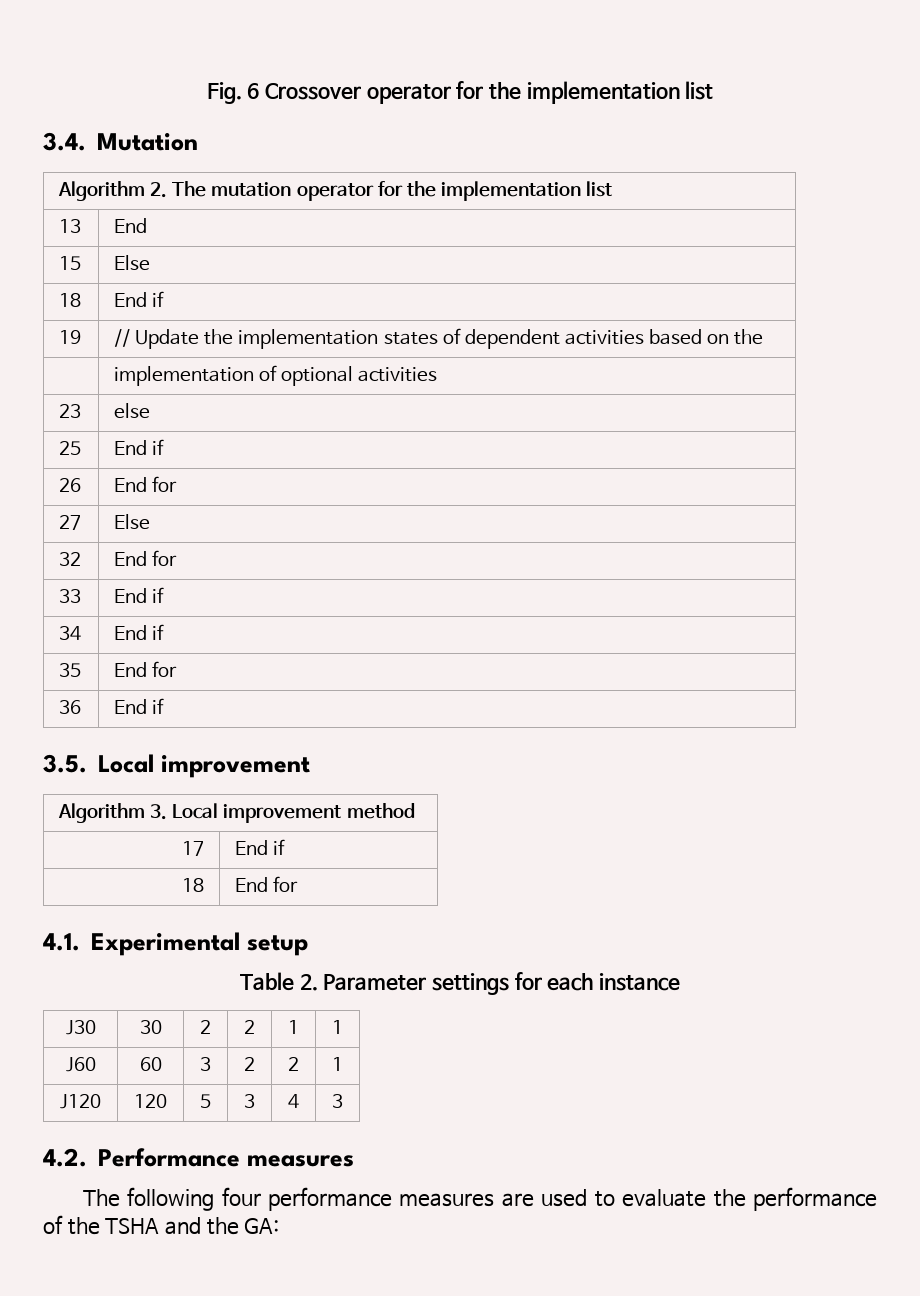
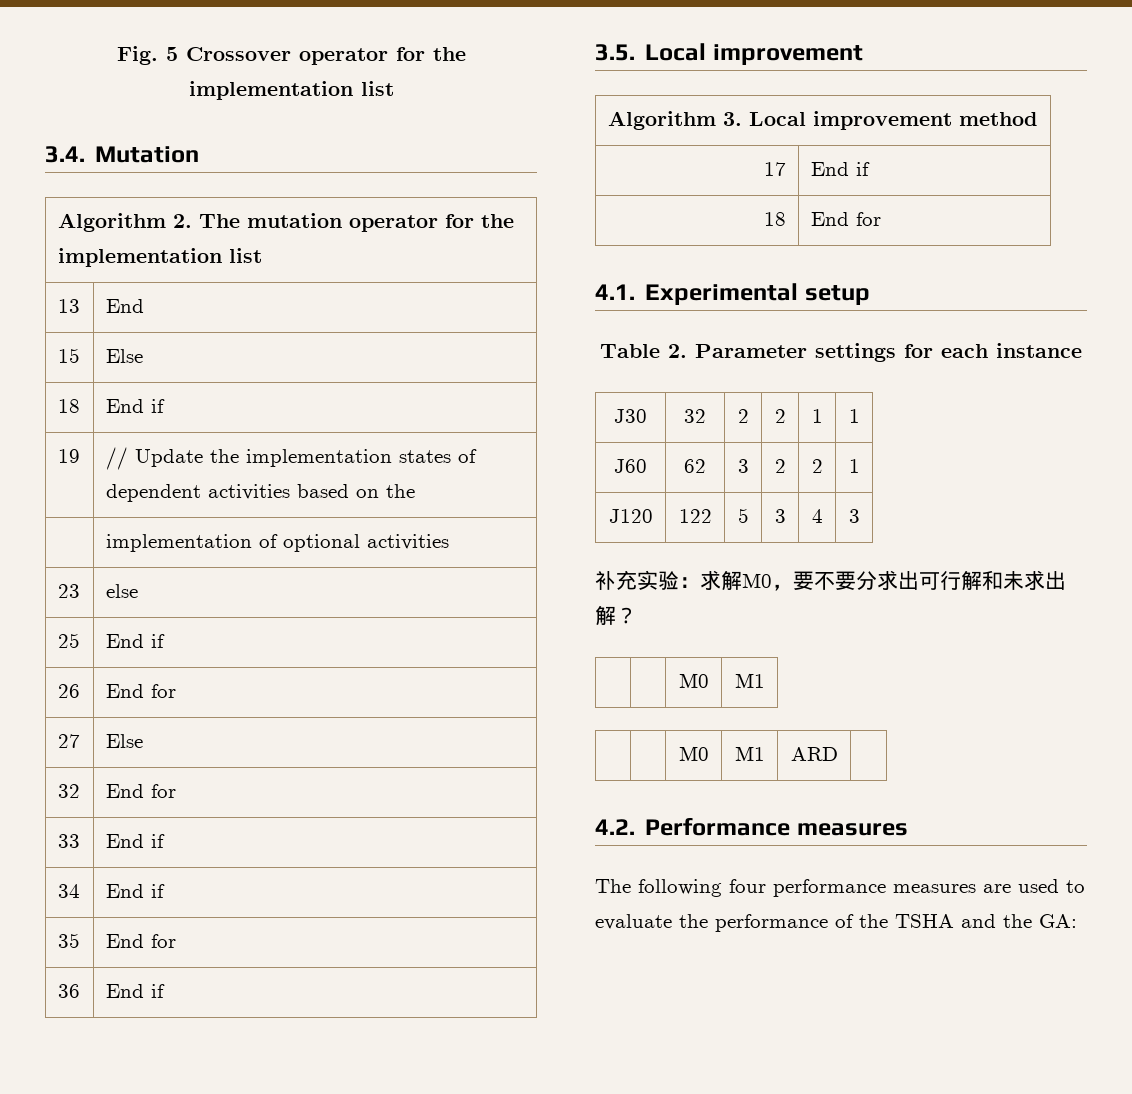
[247,83,260,99] 6 -> [165,47,178,61] 5
[139,1020,162,1034] 30 -> [684,409,706,423] 32
[139,1057,162,1071] 60 -> [684,459,706,473] 62
[134,1094,167,1108] 120 -> [678,509,712,523] 122
(343, 1101) none -> [595,570,1066,591] [595,605,637,625] [678,673,709,688] [734,673,765,688] [678,746,709,761] [734,746,765,761] [790,747,838,761] // 补充实验：求解M0，要不要分求出可行解和未求出解？ // | | M0 | M1 // | | M0 | M1 | ARD |

